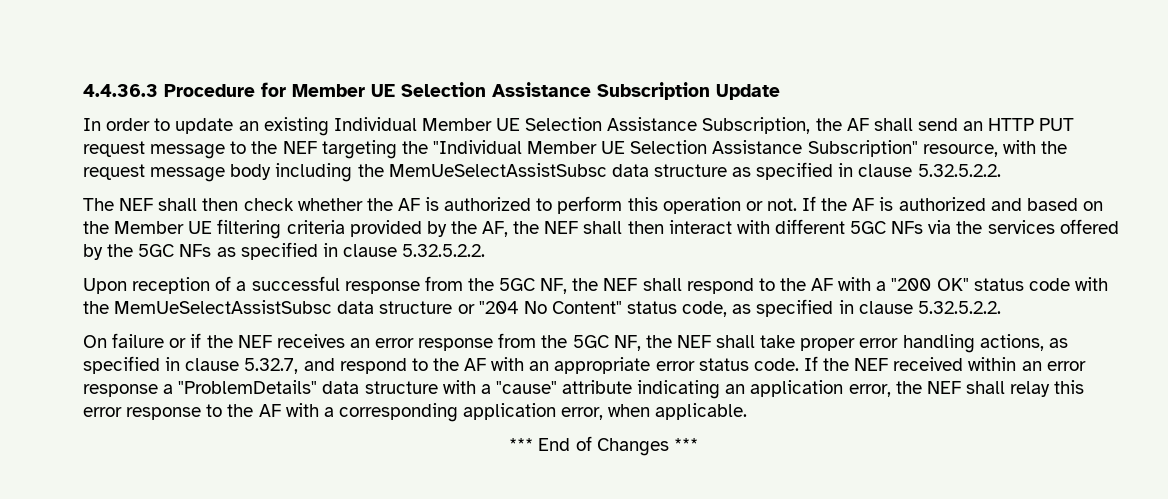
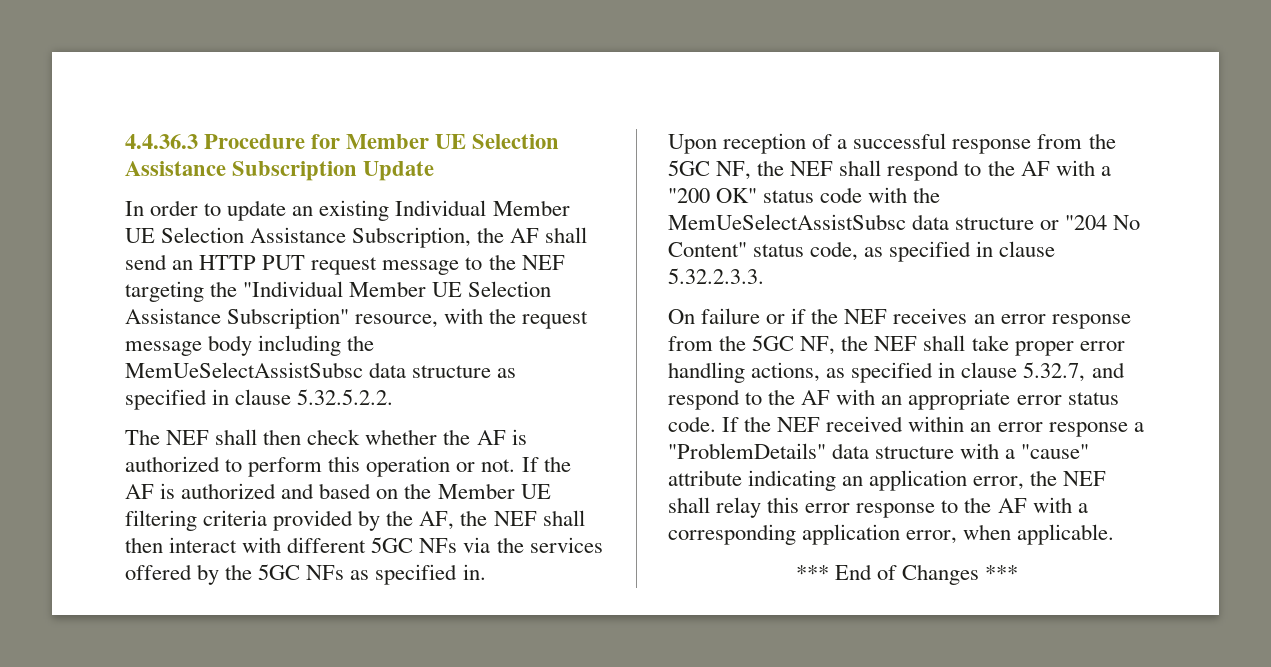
[322,243,486,257] in clause 5.32.5.2.2. -> [462,564,486,580] in.
[917,301,1001,314] 5.32.5.2.2. -> [668,268,764,284] 5.32.2.3.3.

